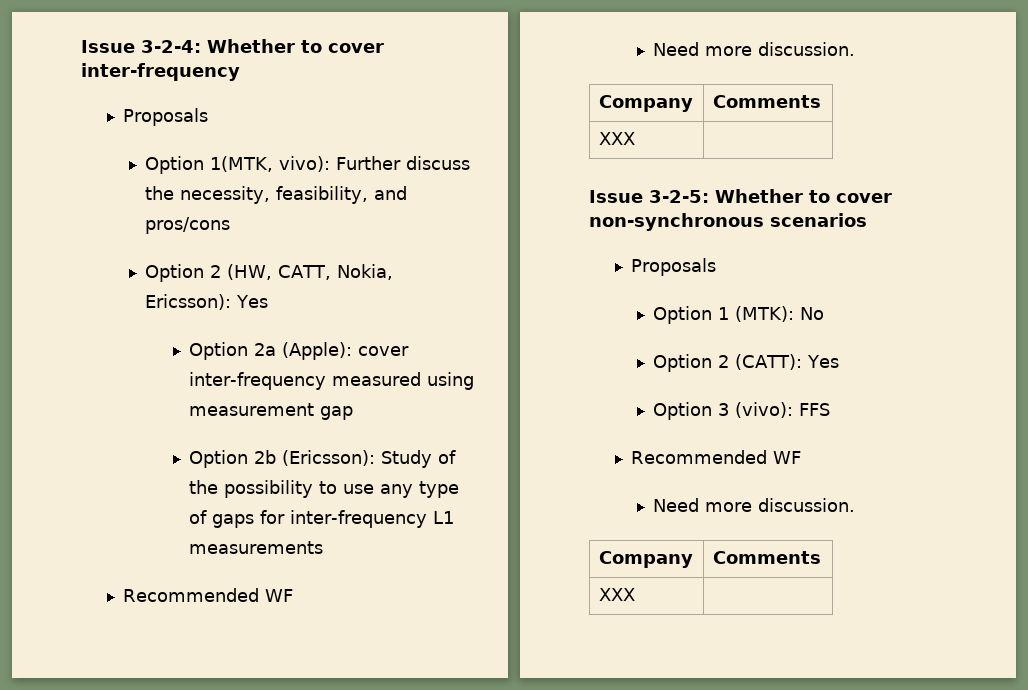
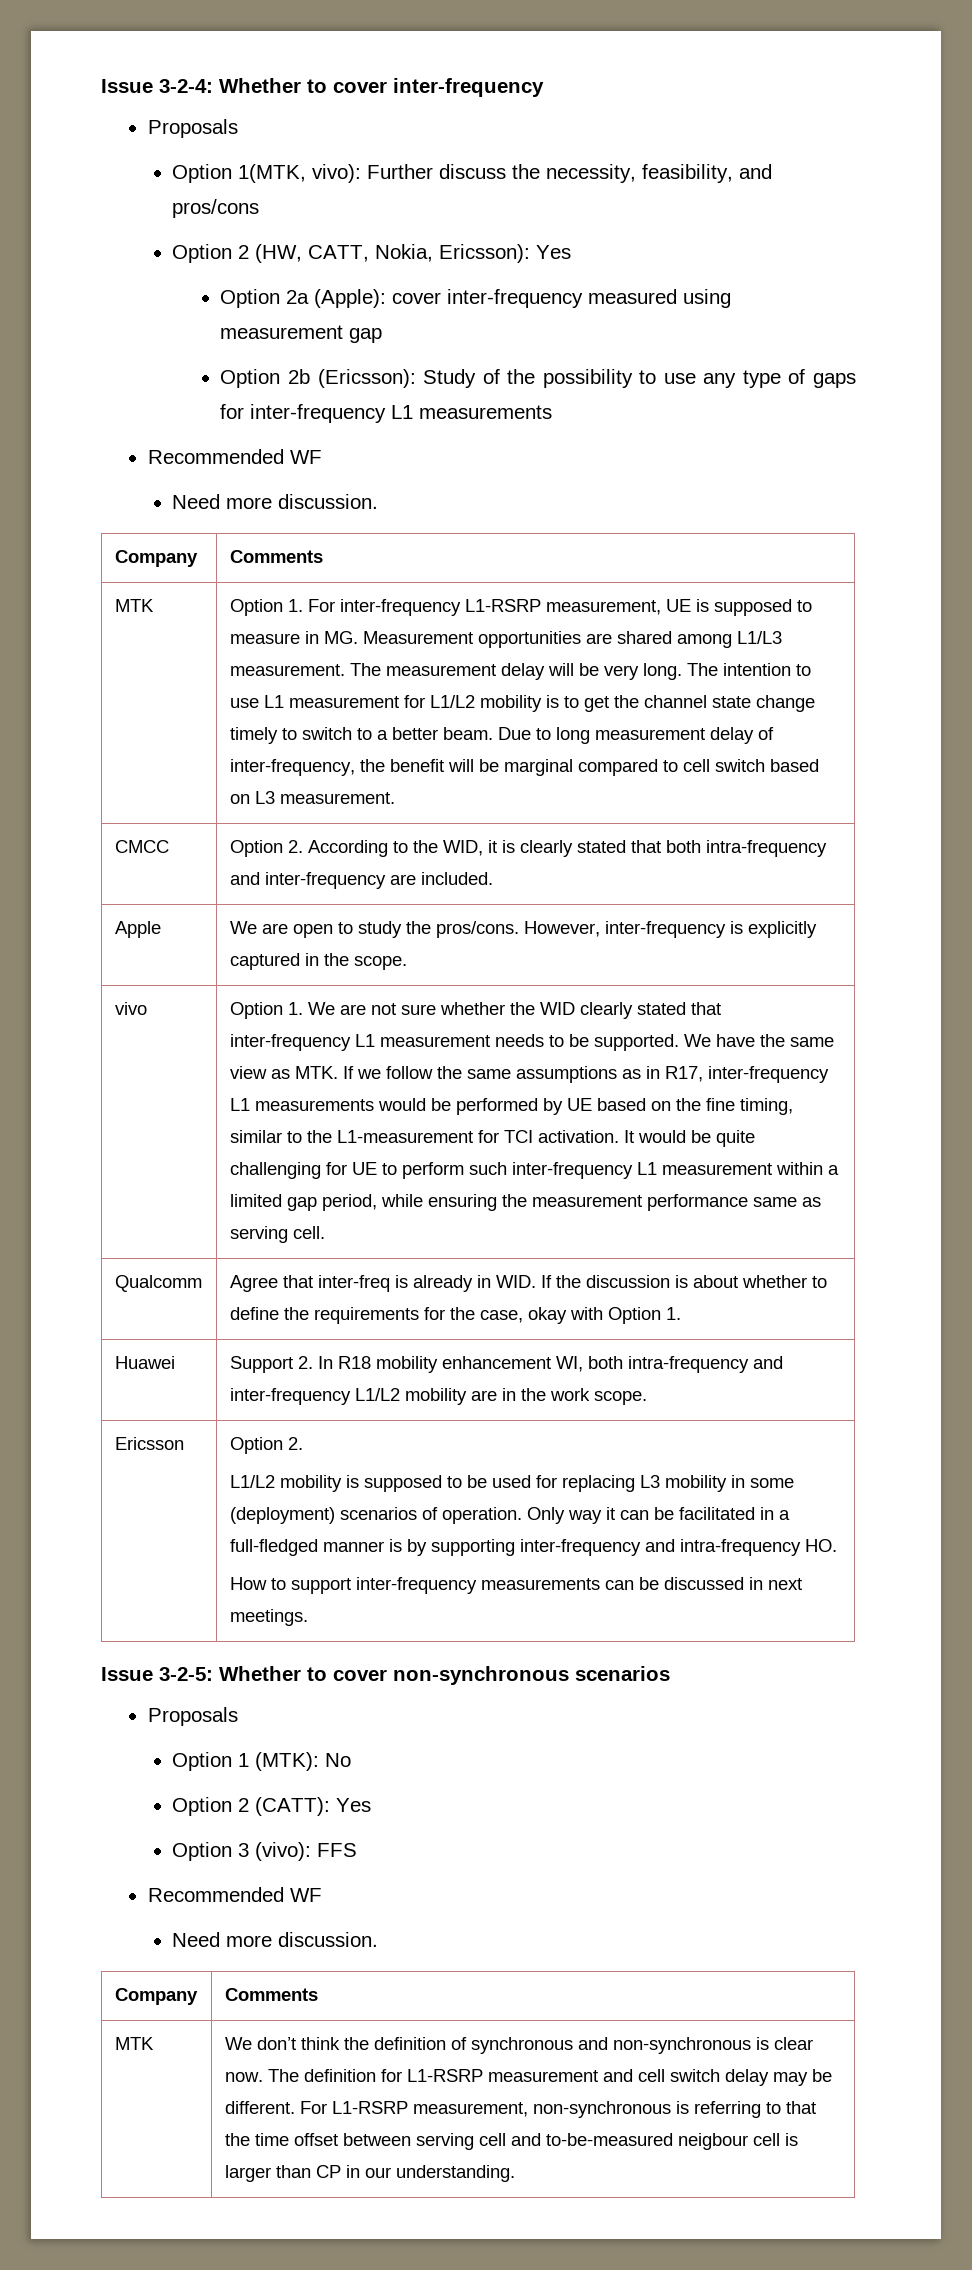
[598,132,635,145] XXX | -> [114,599,154,612] [229,599,812,616] [229,631,782,648] [229,663,811,680] [229,695,815,712] [229,727,774,744] [229,759,819,776] [229,791,395,804] [114,840,169,853] [229,840,827,857] [229,872,493,889] [114,921,161,938] [229,921,817,938] [229,953,407,970] [114,1002,147,1015] [229,1002,721,1019] [229,1034,834,1051] [229,1066,829,1083] [229,1098,793,1115] [229,1130,755,1147] [229,1162,839,1179] [229,1194,821,1211] [229,1226,325,1243] [114,1275,202,1292] [229,1275,827,1292] [229,1307,681,1324] [114,1356,175,1369] [229,1356,783,1373] [229,1388,647,1405] [114,1437,184,1450] [229,1437,303,1454] [229,1475,794,1492] [229,1507,790,1524] [229,1539,837,1556] [229,1577,802,1594] [229,1609,308,1626] MTK | Option 1. For inter-frequency L1-RSRP measurement, UE is supposed to measure in MG. Measurement opportunities are shared among L1/L3 measurement. The measurement delay will be very long. The intention to use L1 measurement for L1/L2 mobility is to get the channel state change timely to switch to a better beam. Due to long measurement delay of inter-frequency, the benefit will be marginal compared to cell switch based on L3 measurement. // CMCC | Option 2. According to the WID, it is clearly stated that both intra-frequency and inter-frequency are included. // Apple | We are open to study the pros/cons. However, inter-frequency is explicitly captured in the scope. // vivo | Option 1. We are not sure whether the WID clearly stated that inter-frequency L1 measurement needs to be supported. We have the same view as MTK. If we follow the same assumptions as in R17, inter-frequency L1 measurements would be performed by UE based on the fine timing, similar to the L1-measurement for TCI activation. It would be quite challenging for UE to perform such inter-frequency L1 measurement within a limited gap period, while ensuring the measurement performance same as serving cell. // Qualcomm | Agree that inter-freq is already in WID. If the discussion is about whether to define the requirements for the case, okay with Option 1. // Huawei | Support 2. In R18 mobility enhancement WI, both intra-frequency and inter-frequency L1/L2 mobility are in the work scope. // Ericsson | Option 2. // L1/L2 mobility is supposed to be used for replacing L3 mobility in some (deployment) scenarios of operation. Only way it can be facilitated in a full-fledged manner is by supporting inter-frequency and intra-frequency HO. // How to support inter-frequency measurements can be discussed in next meetings.
[598,588,635,601] XXX | -> [114,2037,154,2050] [224,2037,813,2054] [224,2069,832,2086] [224,2101,816,2118] [224,2133,798,2150] [224,2165,515,2182] MTK | We don’t think the definition of synchronous and non-synchronous is clear now. The definition for L1-RSRP measurement and cell switch delay may be different. For L1-RSRP measurement, non-synchronous is referring to that the time offset between serving cell and to-be-measured neigbour cell is larger than CP in our understanding.

